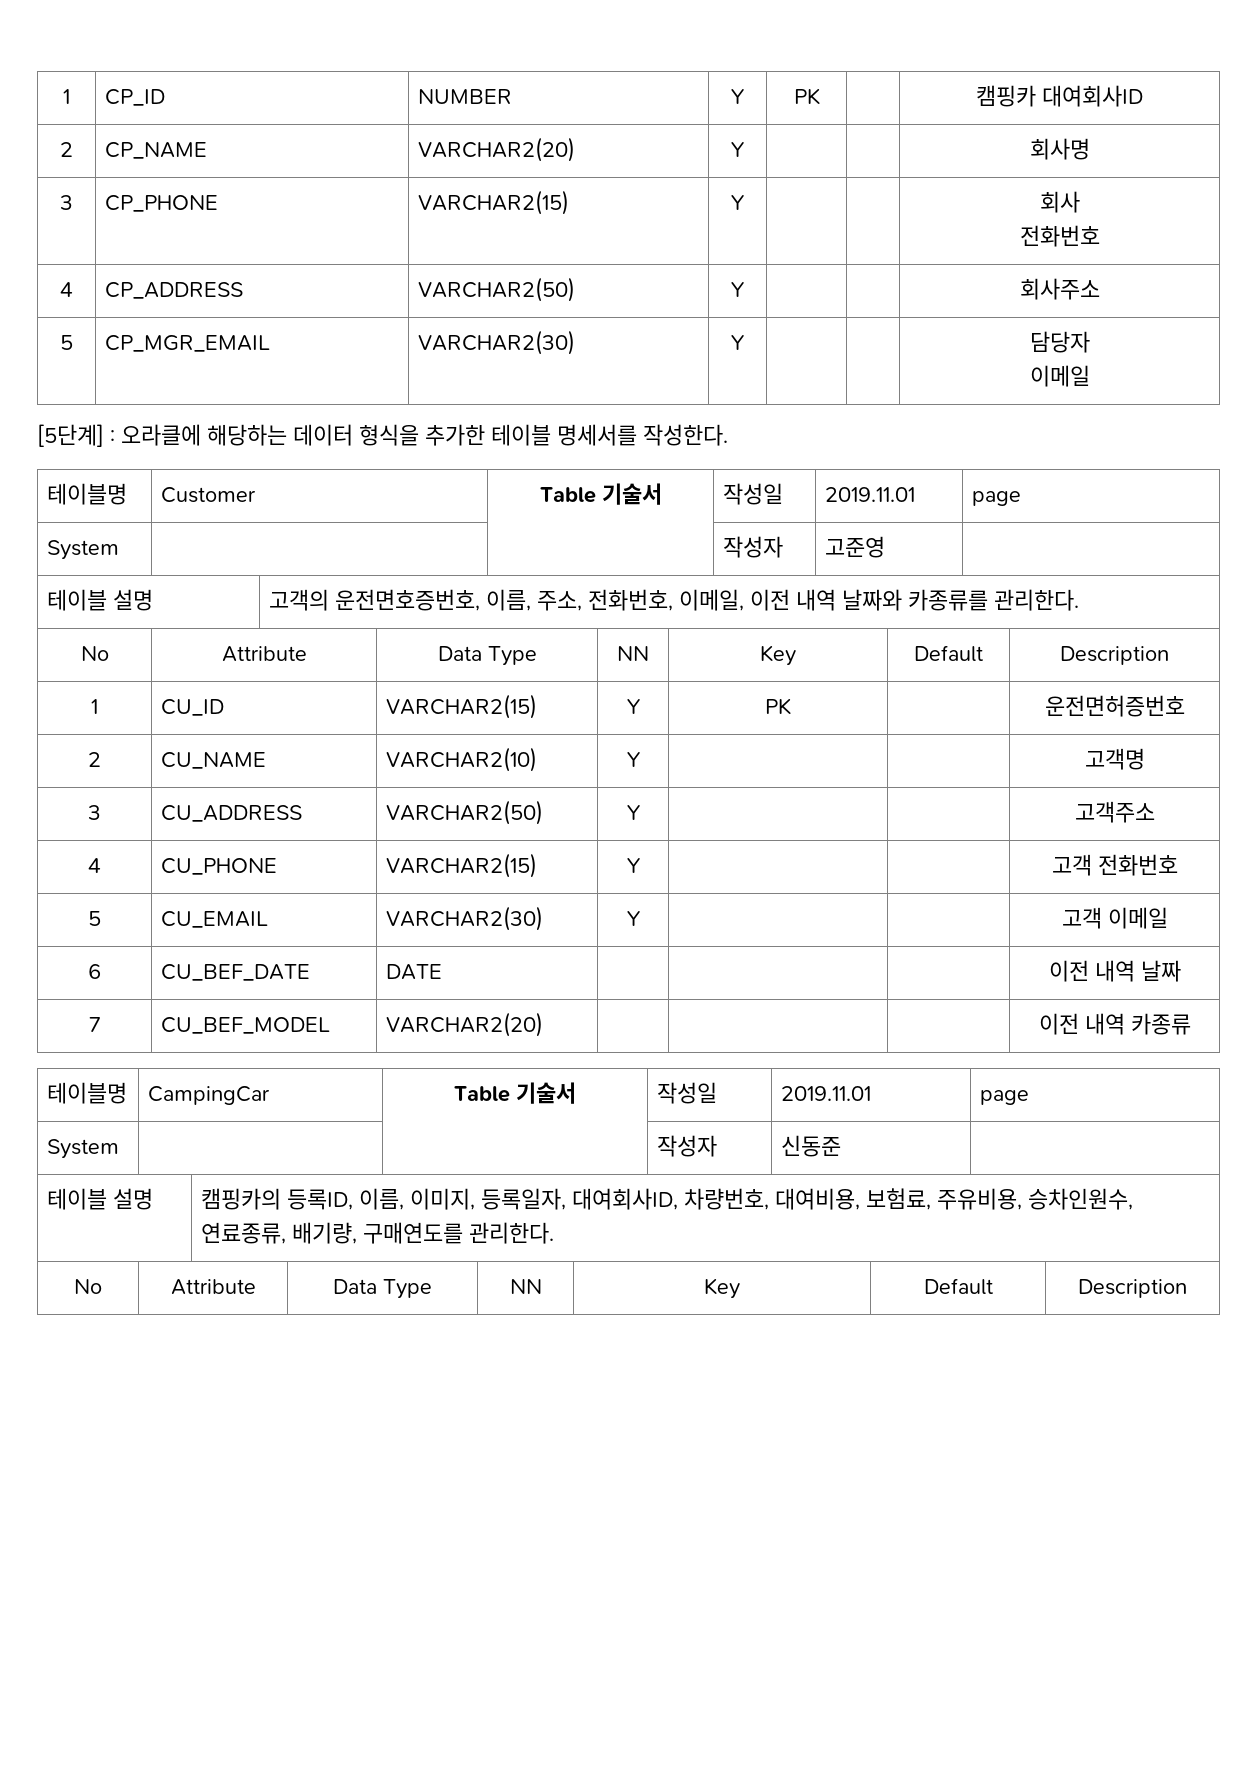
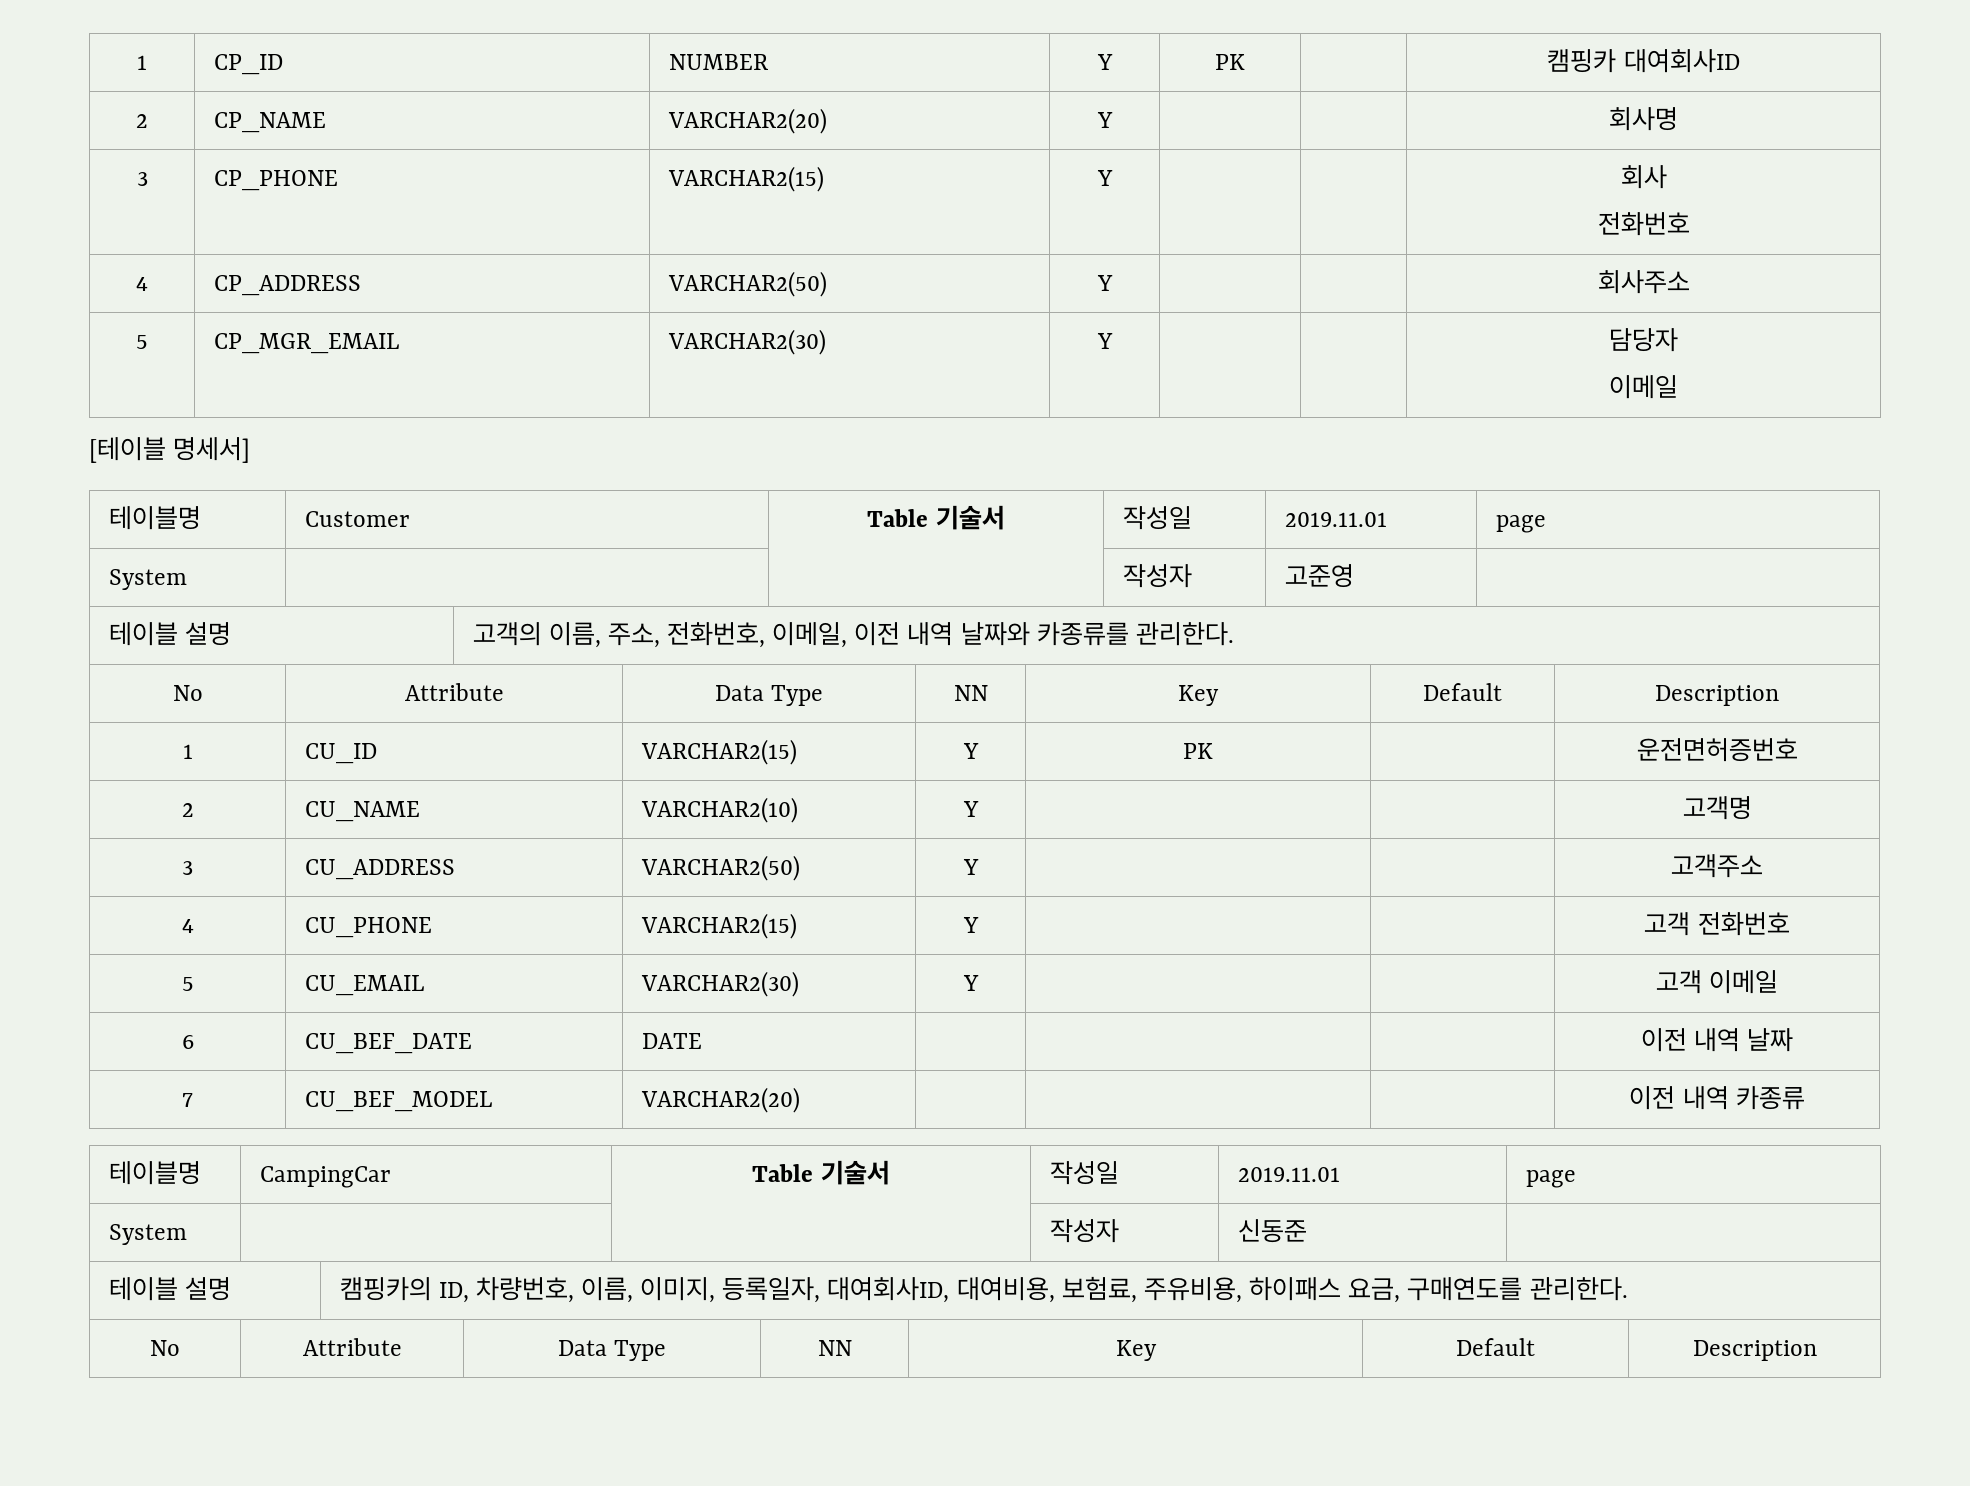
[37,424,728,447] [5단계] : 오라클에 해당하는 데이터 형식을 추가한 테이블 명세서를 작성한다. -> [89,437,251,463] [테이블 명세서]
[335,589,481,611] 운전면호증번호, -> (542, 634) none
[287,1189,354,1210] 등록ID, -> [438,1277,574,1303] ID, 차량번호,
[684,1188,770,1210] 차량번호, -> (950, 1290) none
[1028,1188,1134,1210] [201,1222,358,1244] 승차인원수, 연료종류, 배기량, -> [1249,1277,1401,1303] 하이패스 요금,

